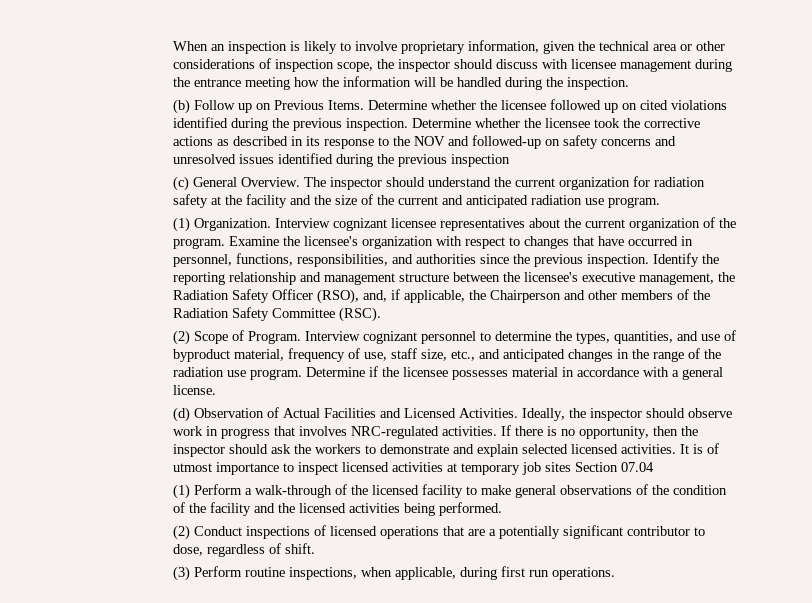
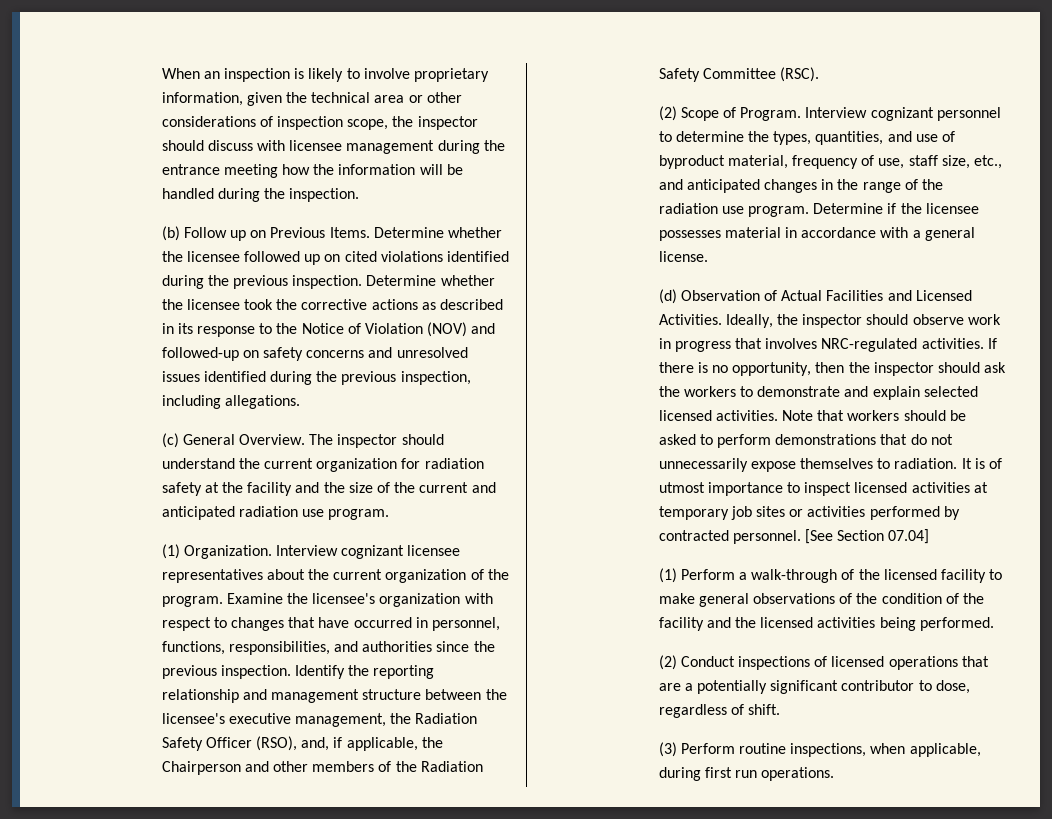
[414,136,446,146] NOV -> [301,322,468,337] Notice of Violation (NOV)
[451,154,511,167] inspection -> [400,371,471,385] [161,395,300,409] inspection, including allegations.
(677, 449) none -> [782,410,966,421] [658,434,953,448] [658,458,958,472] Note that workers should be asked to perform demonstrations that do not unnecessarily expose themselves to radiation.
[575,462,655,472] Section 07.04 -> [789,506,960,520] [658,529,930,544] or activities performed by contracted personnel. [See Section 07.04]

